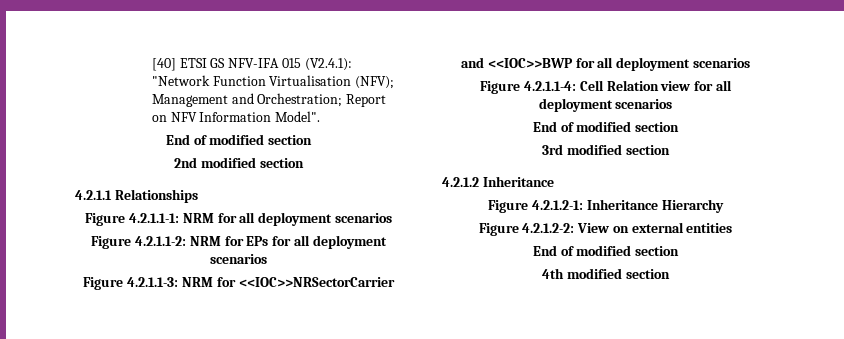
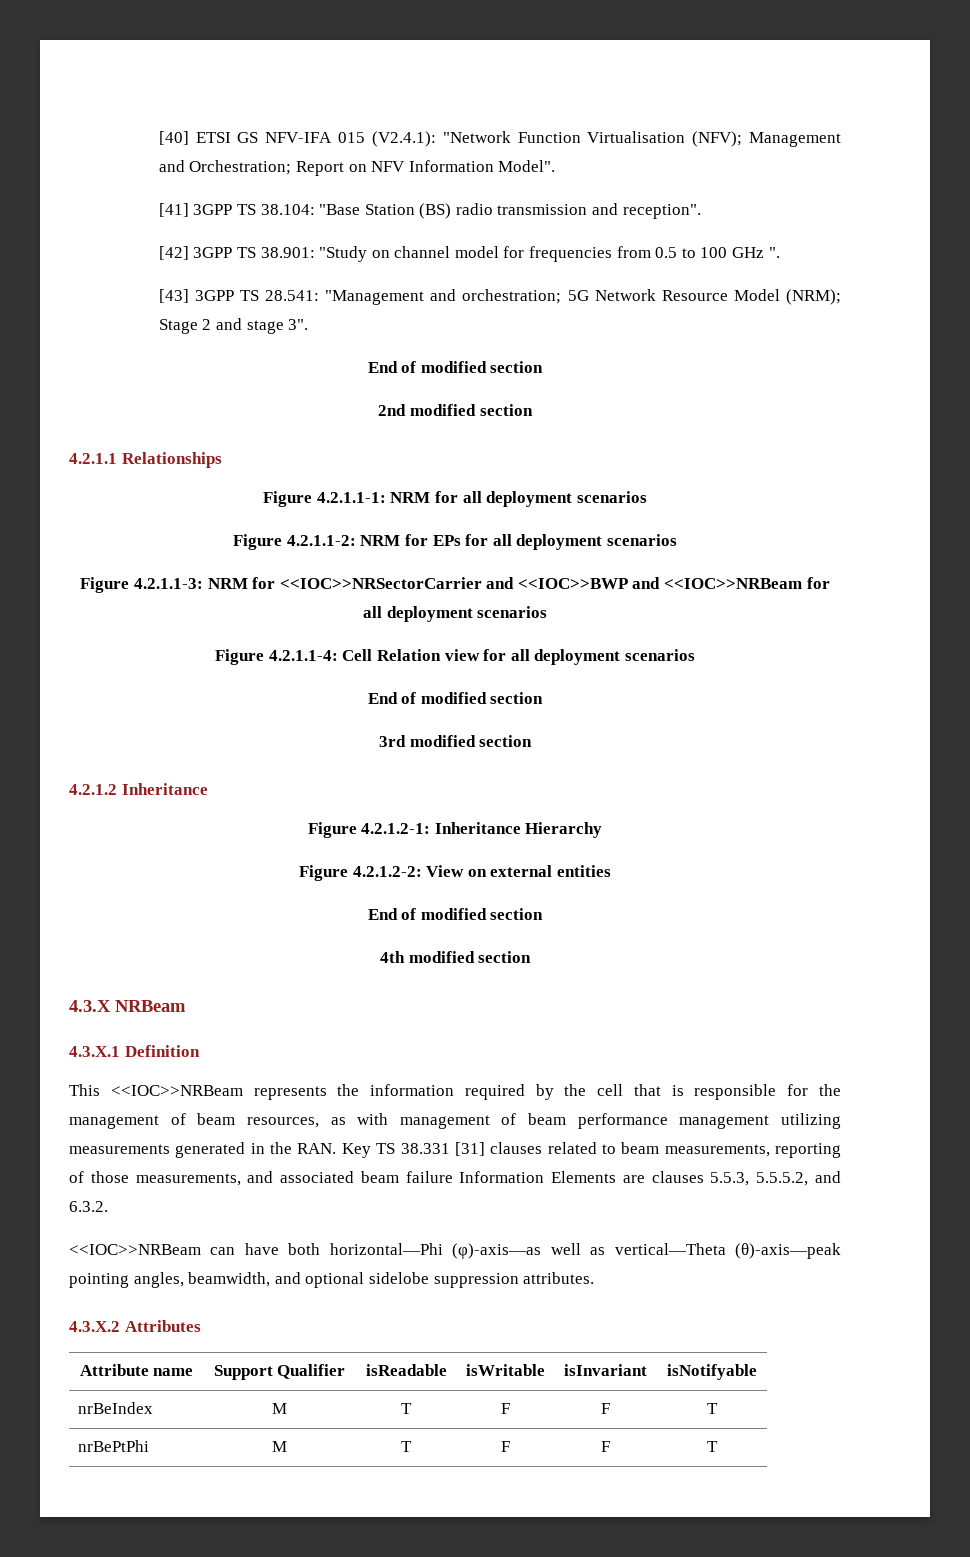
(321, 116) none -> [158,203,701,219] [158,246,780,262] [158,289,842,305] [158,318,309,334] // [41] 3GPP TS 38.104: "Base Station (BS) radio transmission and reception". // [42] 3GPP TS 38.901: "Study on channel model for frequencies from 0.5 to 100 GHz ". // [43] 3GPP TS 28.541: "Management and orchestration; 5G Network Resource Model (NRM); Stage 2 and stage 3".
(573, 63) none -> [632,577,803,589] and <<IOC>>NRBeam
(670, 274) none -> [69,1000,186,1012] [69,1045,200,1057] [69,1084,841,1100] [69,1113,841,1129] [69,1142,841,1158] [69,1171,841,1186] [69,1201,108,1212] [69,1243,841,1259] [69,1272,595,1288] [69,1320,201,1332] [79,1364,194,1376] [213,1364,346,1380] [365,1364,447,1376] [466,1364,545,1376] [564,1364,647,1376] [666,1364,757,1380] [78,1402,154,1414] [272,1403,287,1414] [401,1403,412,1414] [501,1403,510,1414] [601,1403,610,1414] [706,1403,718,1414] [78,1440,150,1452] [272,1441,287,1452] [401,1441,412,1452] [501,1441,510,1452] [601,1441,610,1452] [706,1441,718,1452] // 4.3.X NRBeam // 4.3.X.1 Definition // This <<IOC>>NRBeam represents the information required by the cell that is responsible for the management of beam resources, as with management of beam performance management utilizing measurements generated in the RAN. Key TS 38.331 [31] clauses related to beam measurements, reporting of those measurements, and associated beam failure Information Elements are clauses 5.5.3, 5.5.5.2, and 6.3.2. // <<IOC>>NRBeam can have both horizontal—Phi (φ)-axis—as well as vertical—Theta (θ)-axis—peak pointing angles, beamwidth, and optional sidelobe suppression attributes. // 4.3.X.2 Attributes // Attribute name | Support Qualifier | isReadable | isWritable | isInvariant | isNotifyable // nrBeIndex | M | T | F | F | T // nrBePtPhi | M | T | F | F | T

